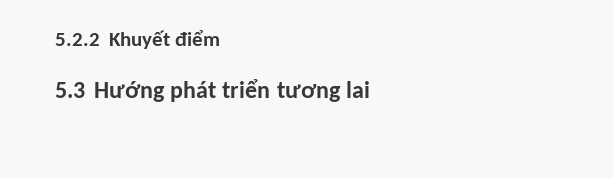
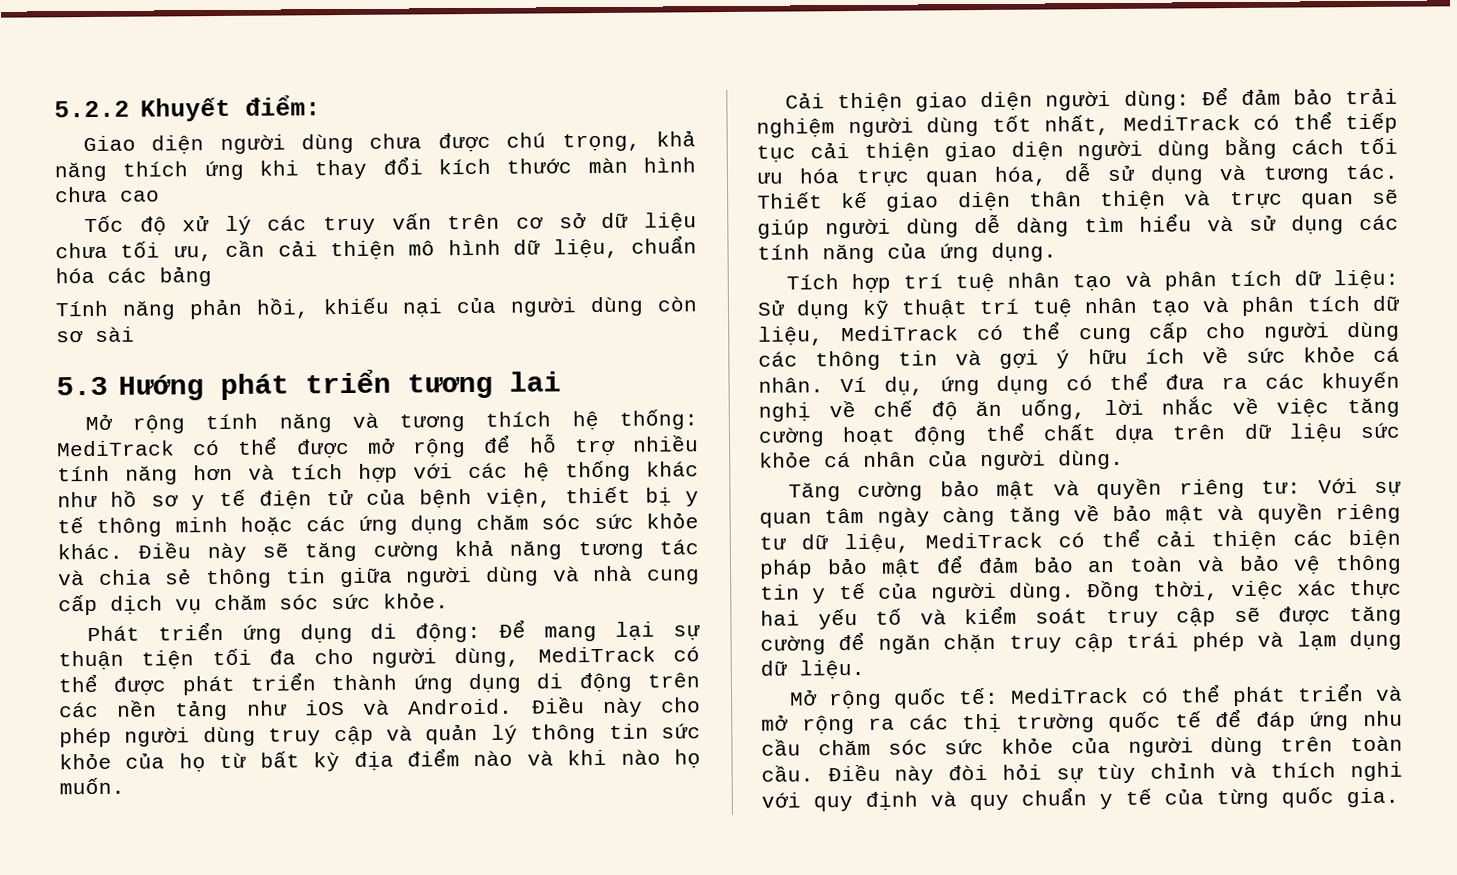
[175,30,221,46] điểm -> [244,95,321,116] [82,130,697,155] [54,156,696,182] [55,186,160,203] [83,212,697,236] [55,235,697,262] [55,266,212,287] [55,296,699,320] [56,326,135,343] điểm: // Giao diện người dùng chưa được chú trọng, khả năng thích ứng khi thay đổi kích thước màn hình chưa cao // Tốc độ xử lý các truy vấn trên cơ sở dữ liệu chưa tối ưu, cần cải thiện mô hình dữ liệu, chuẩn hóa các bảng // Tính năng phản hồi, khiếu nại của người dùng còn sơ sài
(371, 89) none -> [84,409,699,434] [57,434,699,459] [57,460,699,485] [57,486,699,511] [57,512,699,537] [57,539,699,563] [58,565,700,589] [58,592,449,616] [86,619,700,644] [58,646,700,671] [58,672,700,696] [59,697,701,721] [59,723,701,748] [59,748,701,773] [59,777,125,795] [784,87,1398,113] [756,111,1398,138] [756,136,1398,163] [756,163,1398,187] [757,188,1399,212] [757,213,1399,239] [757,242,1057,264] [785,269,1399,294] [757,295,1400,320] [758,321,1400,346] [758,346,1400,371] [758,371,1400,396] [758,396,1400,422] [758,422,1401,447] [759,449,1124,471] [787,478,1401,502] [759,503,1401,528] [759,528,1401,554] [759,554,1402,579] [760,579,1402,604] [760,605,1402,630] [760,630,1402,655] [760,659,865,680] [788,683,1403,710] [761,708,1403,735] [761,735,1403,757] [761,761,1403,785] [761,787,1399,812] // Mở rộng tính năng và tương thích hệ thống: MediTrack có thể được mở rộng để hỗ trợ nhiều tính năng hơn và tích hợp với các hệ thống khác như hồ sơ y tế điện tử của bệnh viện, thiết bị y tế thông minh hoặc các ứng dụng chăm sóc sức khỏe khác. Điều này sẽ tăng cường khả năng tương tác và chia sẻ thông tin giữa người dùng và nhà cung cấp dịch vụ chăm sóc sức khỏe. // Phát triển ứng dụng di động: Để mang lại sự thuận tiện tối đa cho người dùng, MediTrack có thể được phát triển thành ứng dụng di động trên các nền tảng như iOS và Android. Điều này cho phép người dùng truy cập và quản lý thông tin sức khỏe của họ từ bất kỳ địa điểm nào và khi nào họ muốn. // Cải thiện giao diện người dùng: Để đảm bảo trải nghiệm người dùng tốt nhất, MediTrack có thể tiếp tục cải thiện giao diện người dùng bằng cách tối ưu hóa trực quan hóa, dễ sử dụng và tương tác. Thiết kế giao diện thân thiện và trực quan sẽ giúp người dùng dễ dàng tìm hiểu và sử dụng các tính năng của ứng dụng. // Tích hợp trí tuệ nhân tạo và phân tích dữ liệu: Sử dụng kỹ thuật trí tuệ nhân tạo và phân tích dữ liệu, MediTrack có thể cung cấp cho người dùng các thông tin và gợi ý hữu ích về sức khỏe cá nhân. Ví dụ, ứng dụng có thể đưa ra các khuyến nghị về chế độ ăn uống, lời nhắc về việc tăng cường hoạt động thể chất dựa trên dữ liệu sức khỏe cá nhân của người dùng. // Tăng cường bảo mật và quyền riêng tư: Với sự quan tâm ngày càng tăng về bảo mật và quyền riêng tư dữ liệu, MediTrack có thể cải thiện các biện pháp bảo mật để đảm bảo an toàn và bảo vệ thông tin y tế của người dùng. Đồng thời, việc xác thực hai yếu tố và kiểm soát truy cập sẽ được tăng cường để ngăn chặn truy cập trái phép và lạm dụng dữ liệu. // Mở rộng quốc tế: MediTrack có thể phát triển và mở rộng ra các thị trường quốc tế để đáp ứng nhu cầu chăm sóc sức khỏe của người dùng trên toàn cầu. Điều này đòi hỏi sự tùy chỉnh và thích nghi với quy định và quy chuẩn y tế của từng quốc gia.

